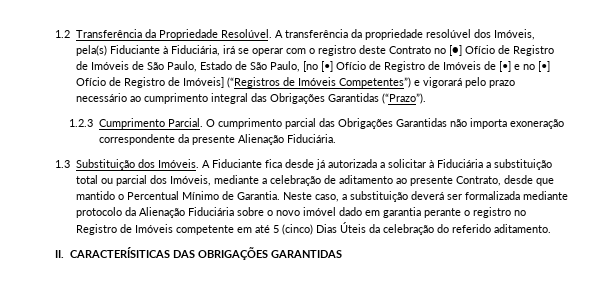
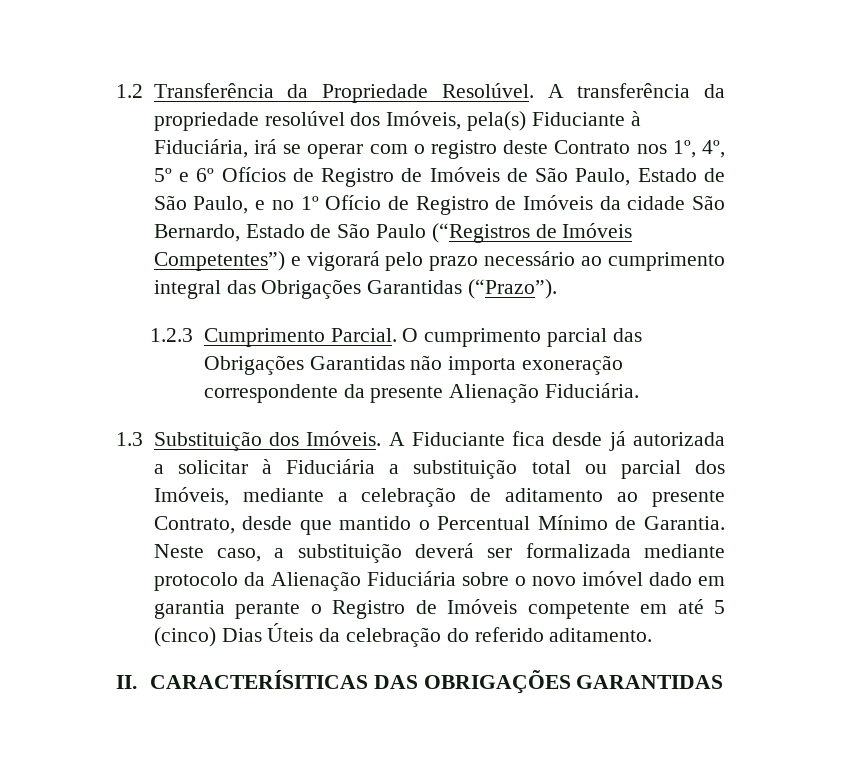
[433,45,495,56] no [●] Ofício -> [636,140,725,158] [153,167,286,182] nos 1º, 4º, 5º e 6º Ofícios
[302,61,550,72] [75,77,224,88] [no [•] Ofício de Registro de Imóveis de [•] e no [•] Ofício de Registro de Imóveis] -> [255,195,725,215] [153,223,426,242] e no 1º Ofício de Registro de Imóveis da cidade São Bernardo, Estado de São Paulo
[472,207,526,218] registro no -> (322, 609) none

